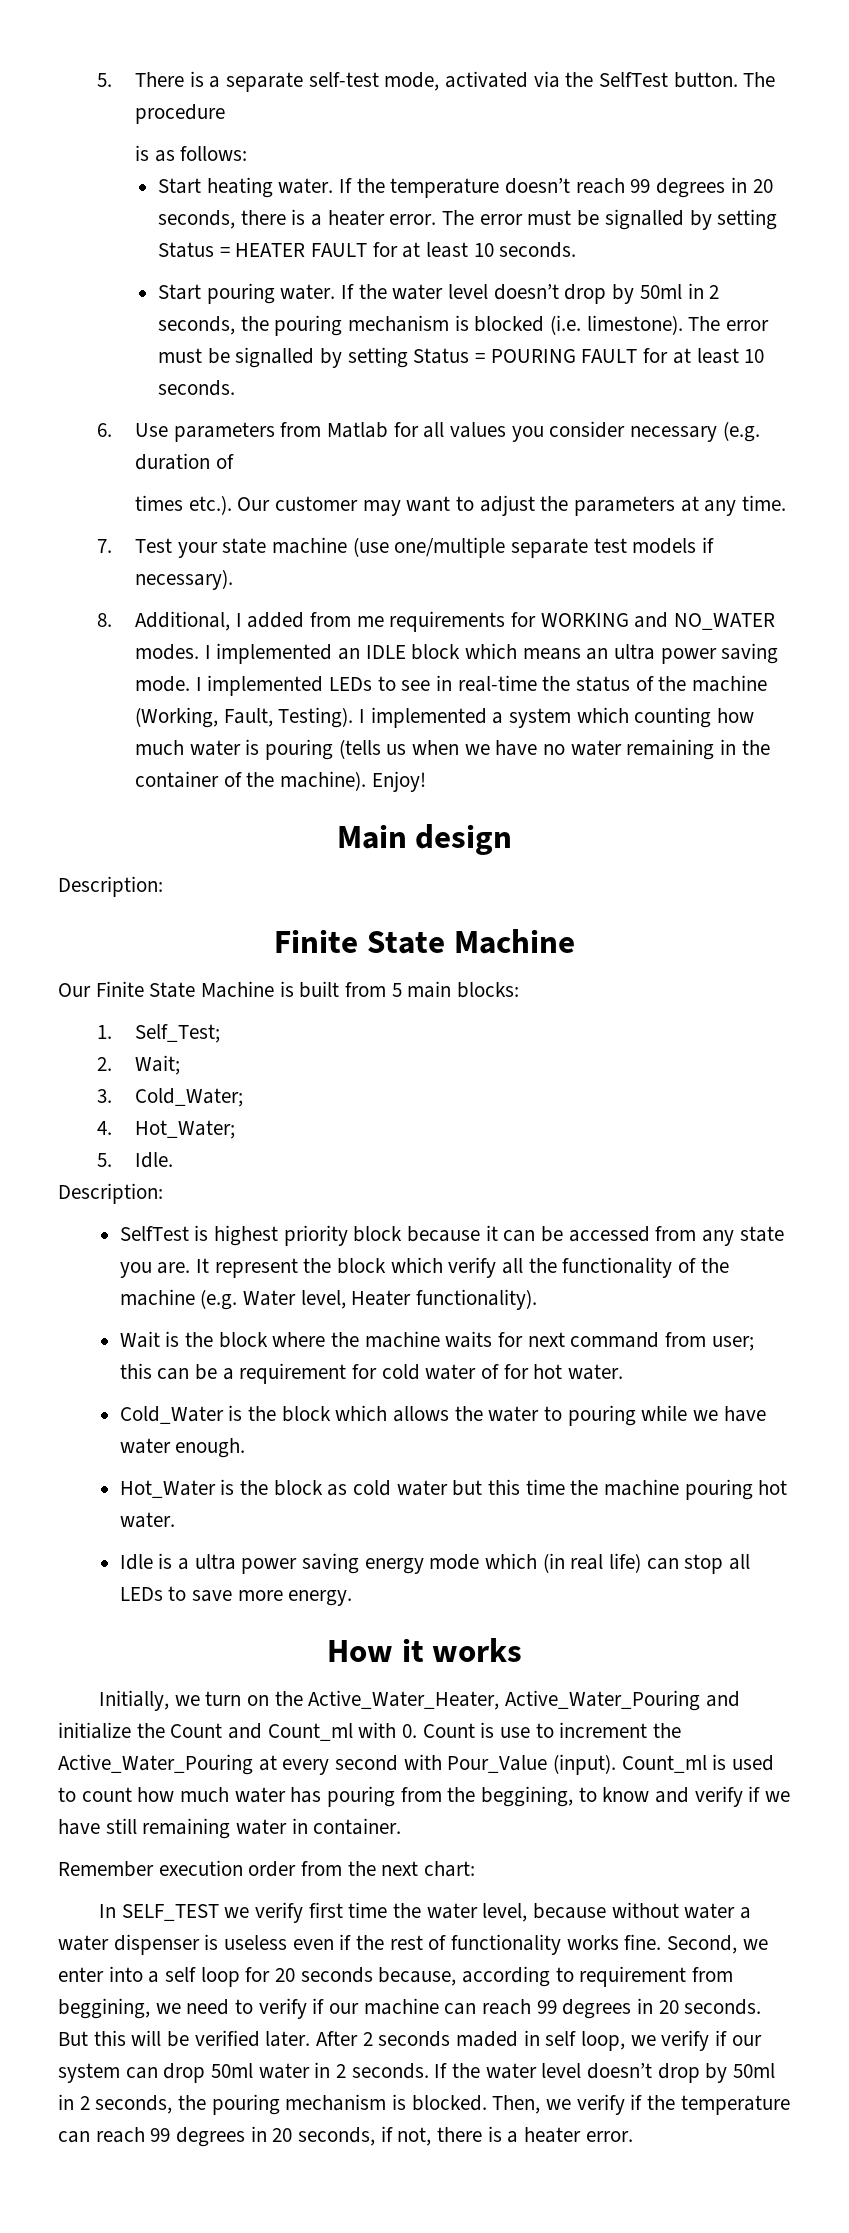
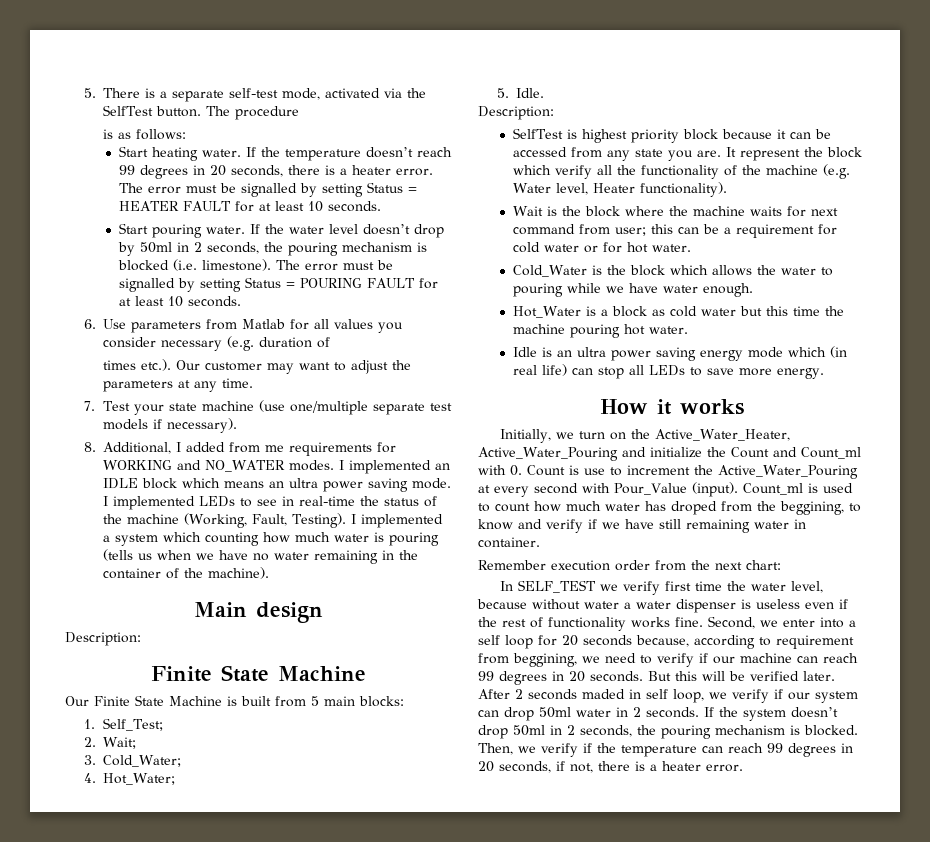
[371,771,426,792] Enjoy! -> (270, 573) none
[480,1364,499,1379] of -> [583,245,598,253] or
[239,1480,268,1495] the -> [600,309,608,316] a
[177,1558,189,1570] a -> [556,350,572,357] an
[327,1786,396,1807] pouring -> [671,501,717,515] droped
[485,2063,728,2083] water level doesn’t drop by -> [743,707,838,721] [478,725,508,739] system doesn’t drop

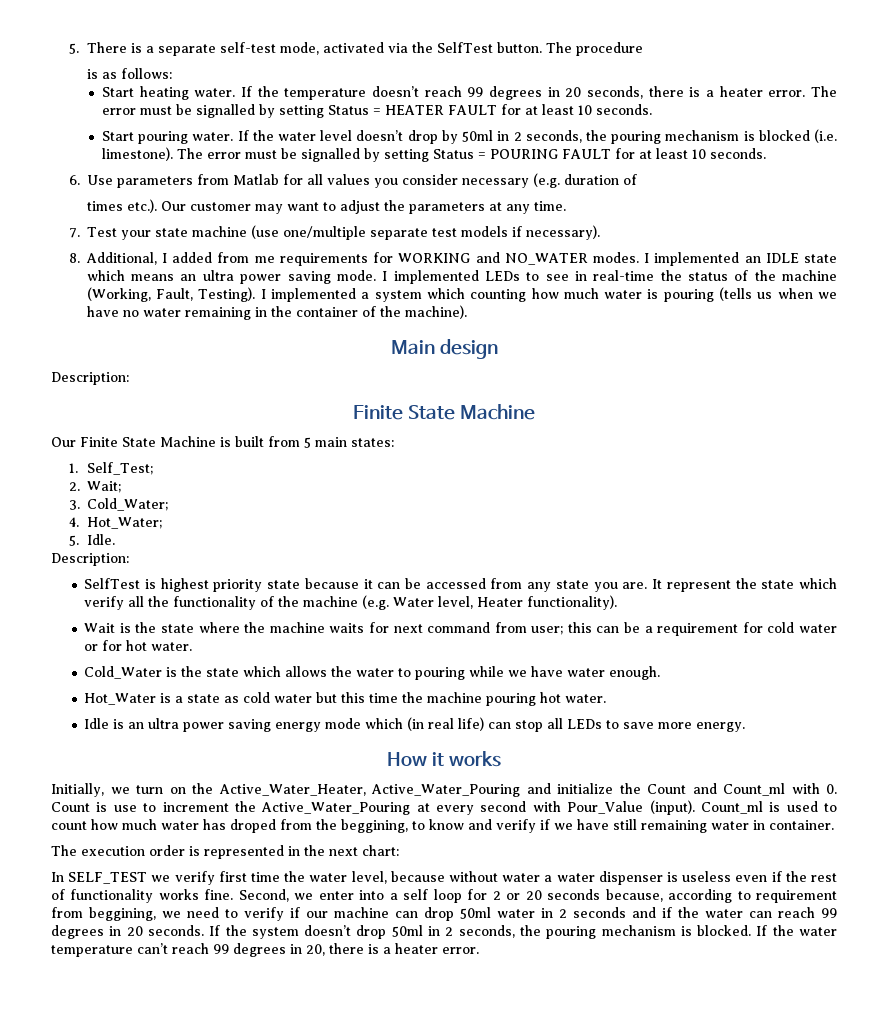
[142,478,178,489] block -> [804,254,838,263] state
[359,696,404,707] blocks: -> [351,438,394,447] states:
[682,129,718,140] block -> [267,580,301,589] state
[826,147,862,158] block -> [761,580,795,589] state
[584,206,620,217] block -> [160,624,194,633] state
[629,265,665,276] block -> [206,668,240,677] state
[611,306,647,317] block -> [187,694,221,703] state
[478,560,546,570] Remember -> [51,845,77,856] The
[655,560,686,571] from -> [189,845,300,859] is represented in
(557, 640) none -> [492,891,521,900] 2 or
(818, 659) none -> [424,907,772,921] drop 50ml water in 2 seconds and if the water can
[648,671,835,681] [478,689,858,703] [478,707,699,721] But this will be verified later. After 2 seconds maded in self loop, we verify if our system can drop 50ml water in 2 seconds. -> (204, 930) none
[478,743,853,757] [478,761,593,773] Then, we verify if the temperature can reach 99 degrees in 20 seconds, if not, -> [756,925,837,936] [51,943,325,957] If the water temperature can’t reach 99 degrees in 20,

